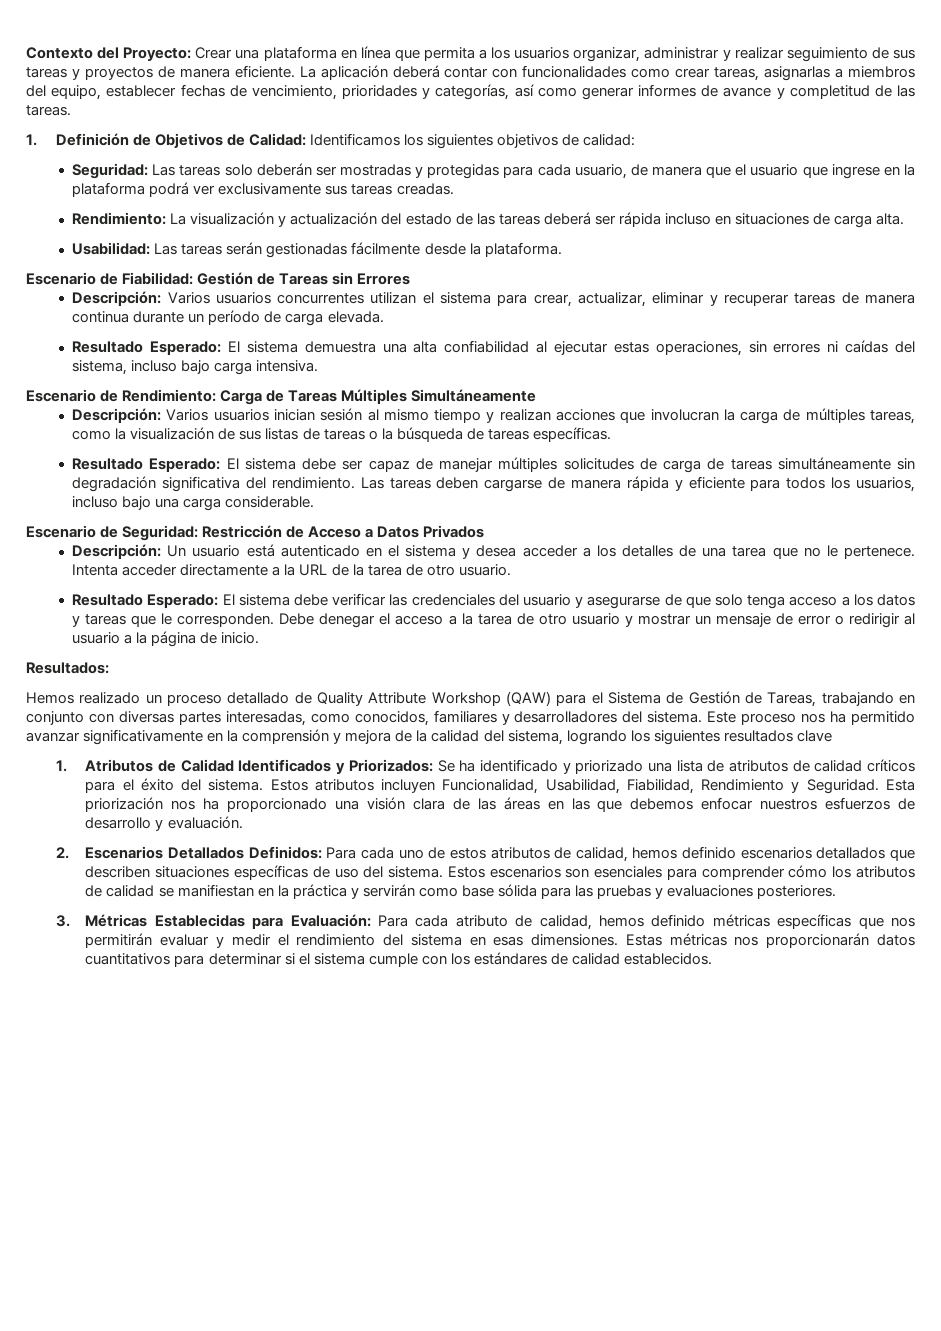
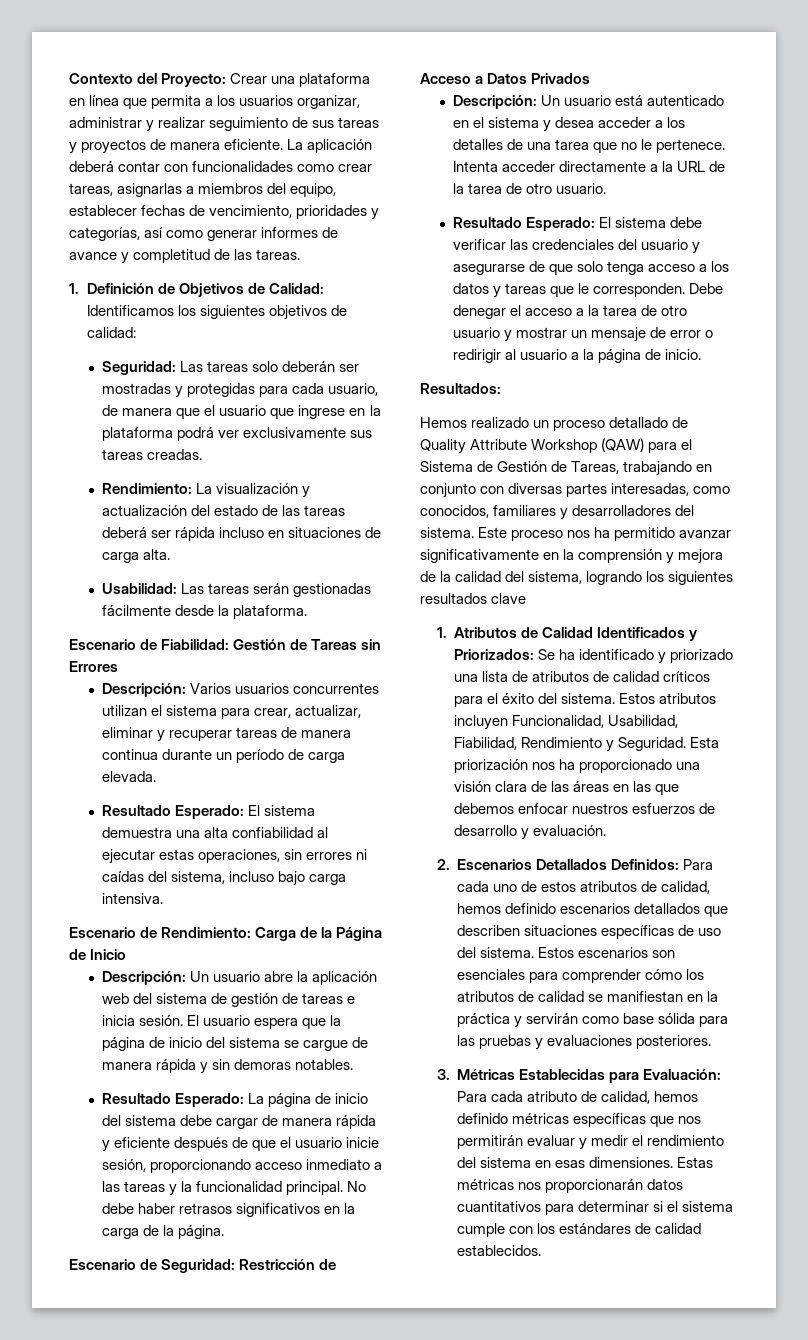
[288,389,537,404] [72,408,916,424] [72,427,611,442] [72,457,916,473] [72,476,543,492] Tareas Múltiples Simultáneamente // Descripción: Varios usuarios inician sesión al mismo tiempo y realizan acciones que involucran la carga de múltiples tareas, como la visualización de sus listas de tareas o la búsqueda de tareas específicas. // Resultado Esperado: El sistema debe ser capaz de manejar múltiples solicitudes de carga de tareas simultáneamente sin degradación significativa del rendimiento. Las tareas deben cargarse -> [321,927,383,941] [69,949,127,960] [102,971,378,985] [102,993,356,1007] [102,1015,342,1029] [102,1037,369,1051] [102,1059,354,1074] [102,1093,369,1107] [102,1115,259,1129] la Página de Inicio // Descripción: Un usuario abre la aplicación web del sistema de gestión de tareas e inicia sesión. El usuario espera que la página de inicio del sistema se cargue de manera rápida y sin demoras notables. // Resultado Esperado: La página de inicio del sistema debe cargar
[750,477,916,492] [72,496,315,511] para todos los usuarios, incluso bajo una carga considerable. -> [174,1137,380,1151] [102,1159,383,1173] [102,1181,367,1196] [102,1203,356,1217] [102,1225,225,1239] después de que el usuario inicie sesión, proporcionando acceso inmediato a las tareas y la funcionalidad principal. No debe haber retrasos significativos en la carga de la página.

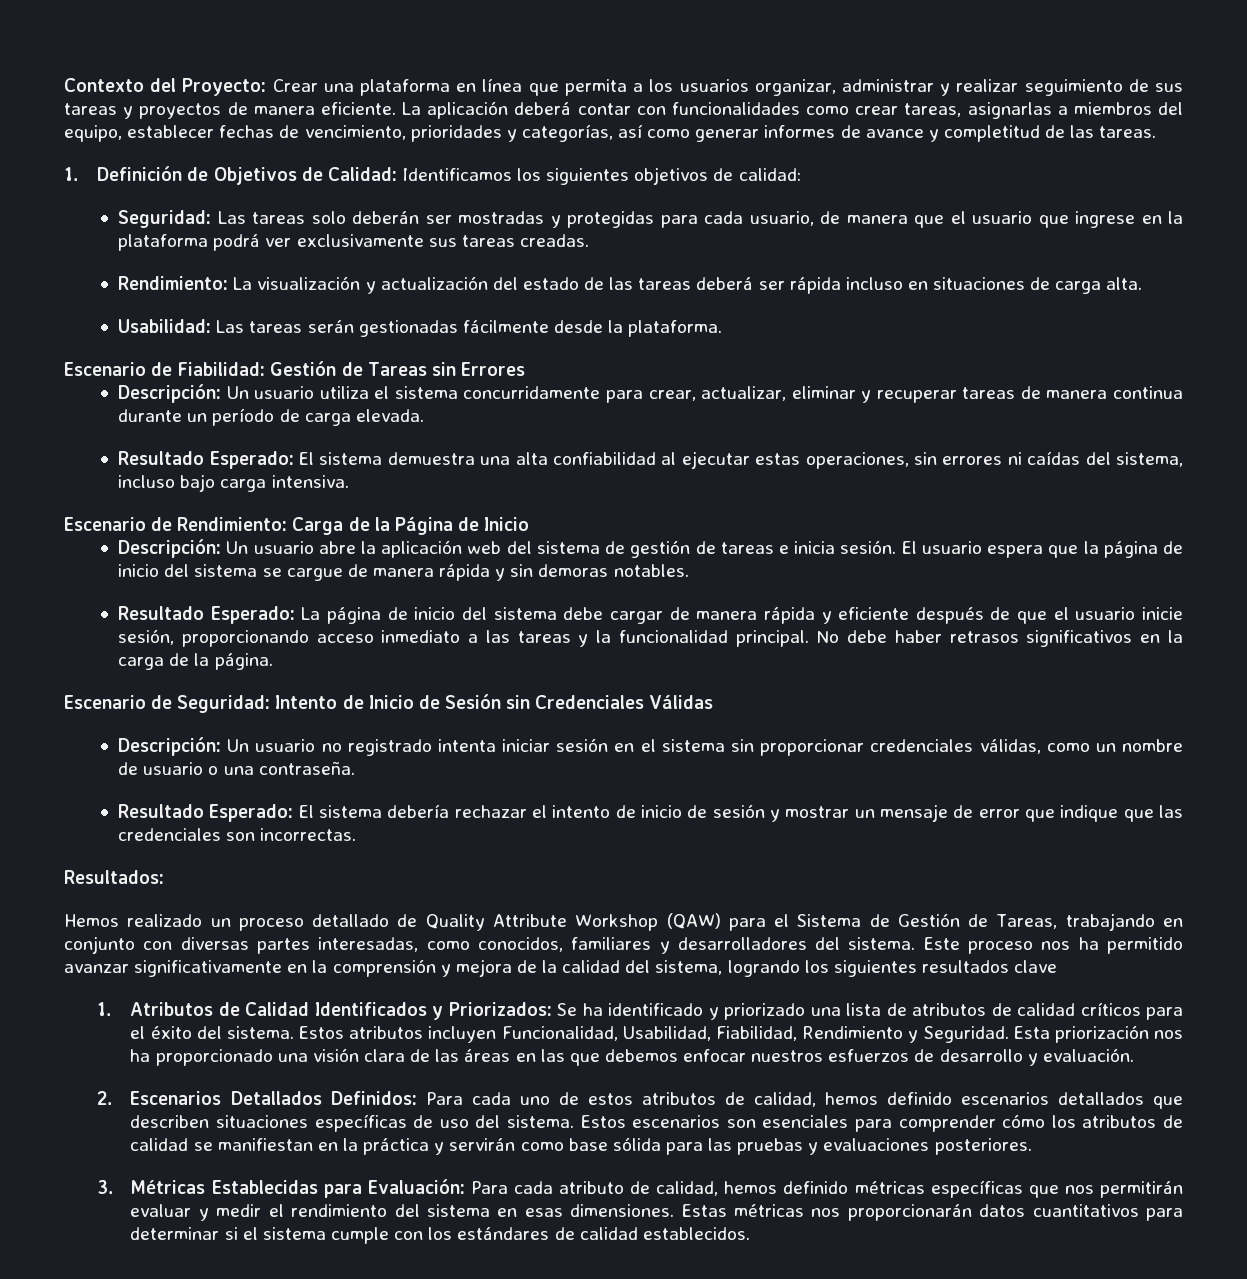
[190,683,380,694] [102,705,218,716] Varios usuarios concurrentes utilizan el sistema -> [226,386,601,399] Un usuario utiliza el sistema concurridamente
[239,1259,337,1270] [420,73,591,84] [453,95,725,109] [453,117,686,132] [453,139,726,153] [453,161,726,172] [453,183,607,194] [453,217,703,231] [453,239,701,254] [453,261,730,275] [453,283,724,298] [453,305,688,319] [453,327,501,338] Restricción de Acceso a Datos Privados // Descripción: Un usuario está autenticado en el sistema y desea acceder a los detalles de una tarea que no le pertenece. Intenta acceder directamente a la URL de la tarea de otro usuario. // Resultado Esperado: El sistema debe verificar las credenciales del usuario y asegurarse de que solo tenga acceso a los datos y tareas que le corresponden. Debe denegar el acceso a la tarea de otro usuario -> [275,694,714,709] [118,737,1183,756] [118,761,355,775] [118,804,765,822] Intento de Inicio de Sesión sin Credenciales Válidas // Descripción: Un usuario no registrado intenta iniciar sesión en el sistema sin proporcionar credenciales válidas, como un nombre de usuario o una contraseña. // Resultado Esperado: El sistema debería rechazar el intento de inicio de sesión
[705,330,714,338] [453,349,702,363] o redirigir al usuario a la página de inicio. -> [1025,805,1183,822] [118,828,357,841] que indique que las credenciales son incorrectas.

